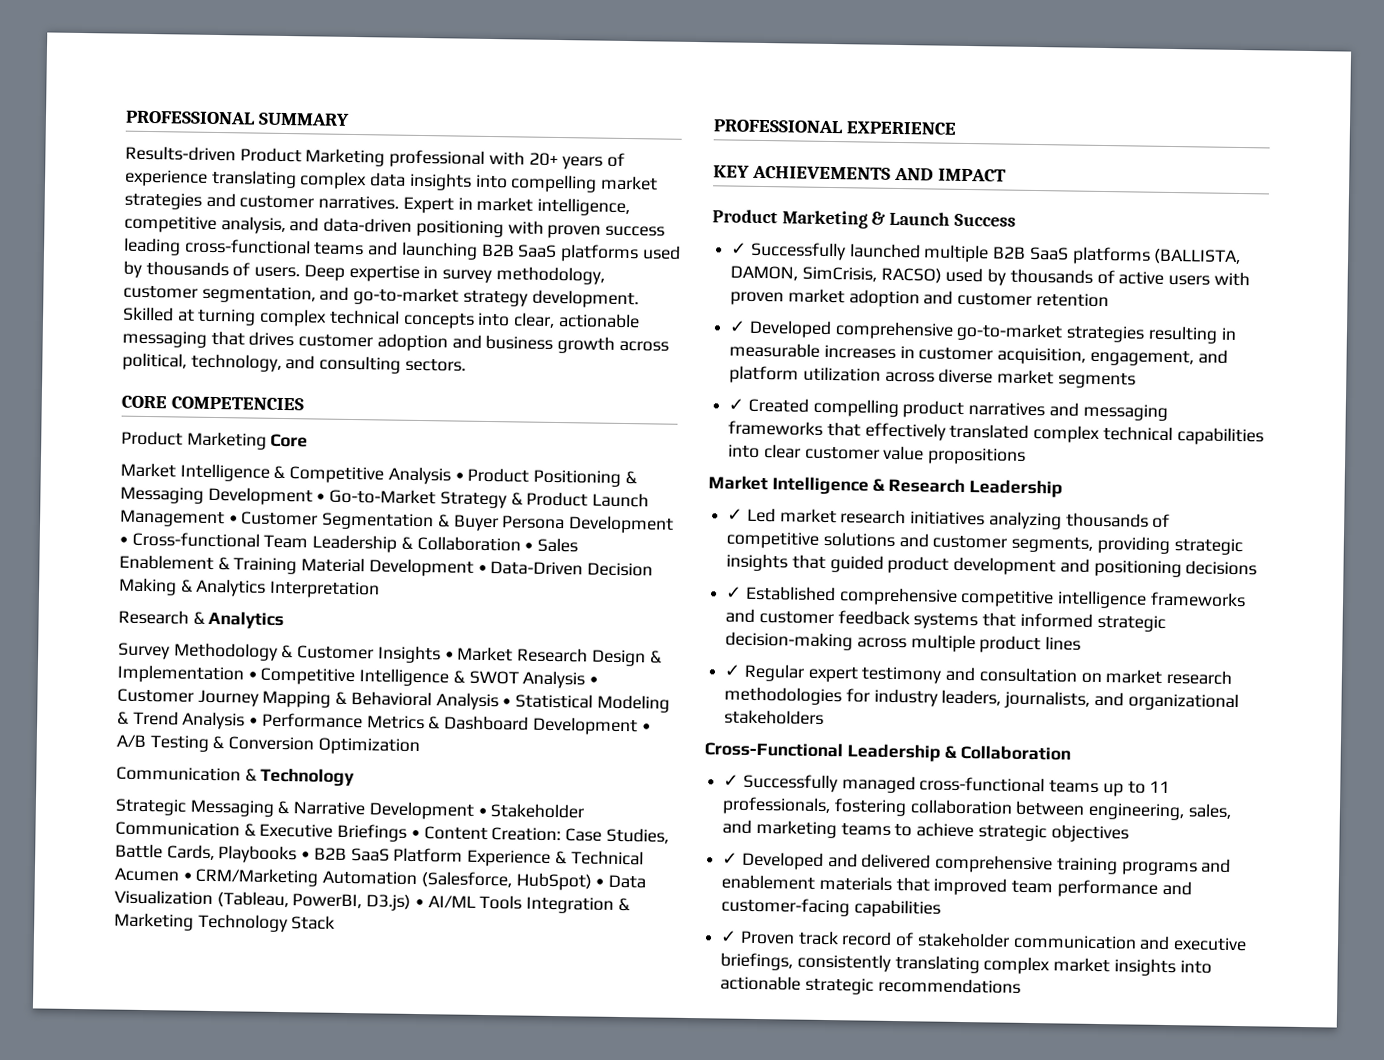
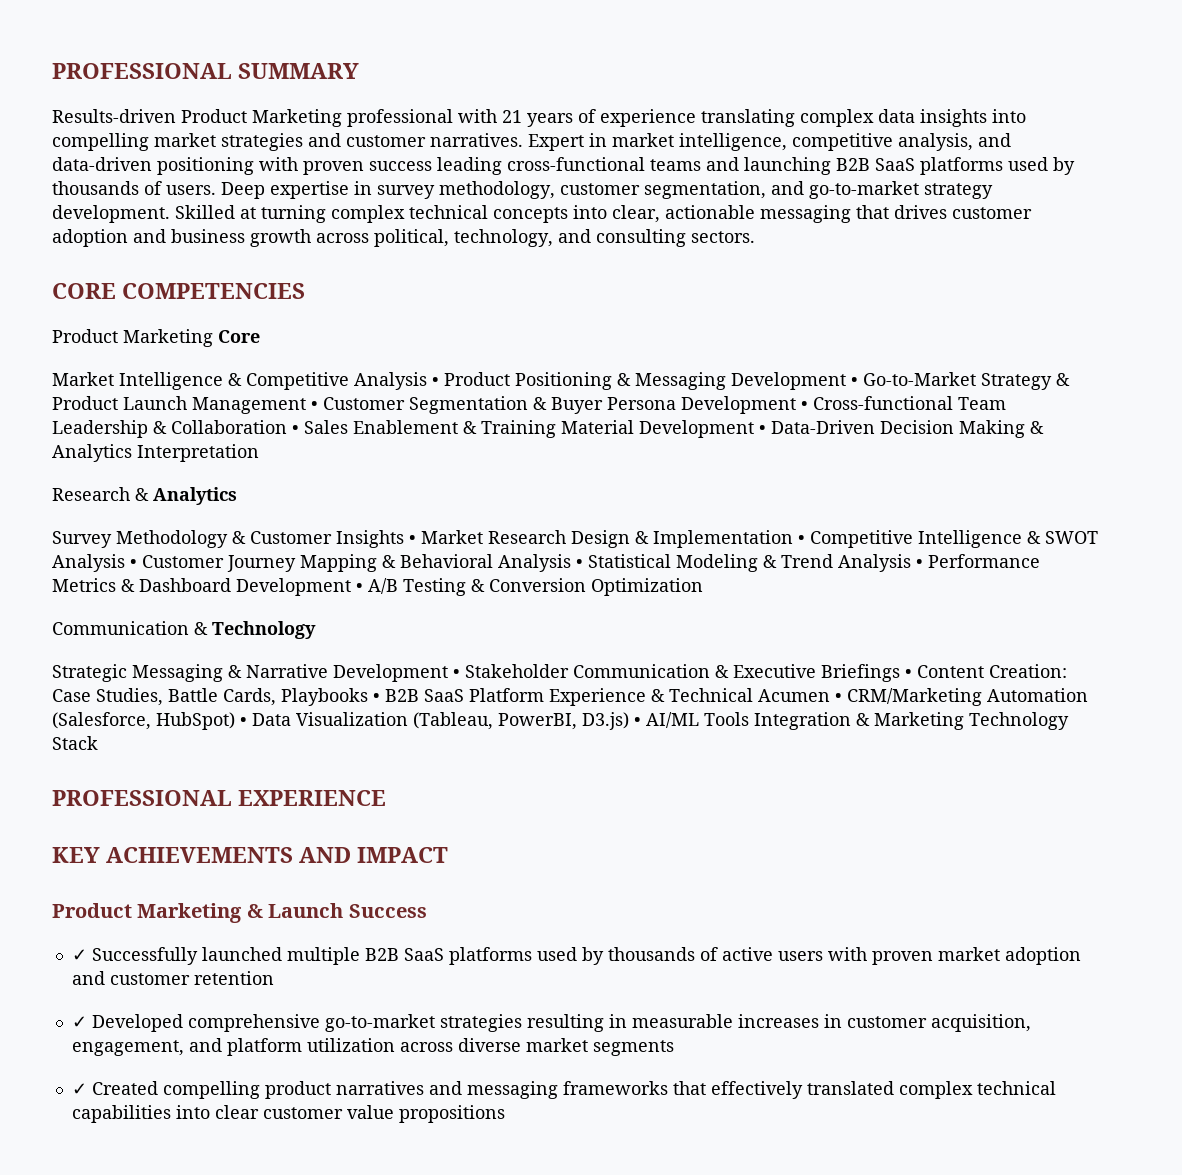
[528,152,559,167] 20+ -> [502,110,522,123] 21
[1153,248,1242,266] [730,265,942,284] (BALLISTA, DAMON, SimCrisis, RACSO) -> (532, 956) none
[708,475,1063,498] [727,507,1171,530] [726,531,1243,556] [726,553,1258,578] [725,585,1246,609] [725,608,1166,632] [725,631,1082,654] [724,663,1233,685] [724,686,1239,712] [724,709,825,725] [704,741,1072,762] [723,773,1171,797] [722,796,1232,821] [722,819,1129,843] [722,851,1232,876] [721,874,1192,898] [721,897,941,918] [720,930,1248,952] [720,952,1212,977] [720,975,1021,995] // Market Intelligence & Research Leadership // ✓ Led market research initiatives analyzing thousands of competitive solutions and customer segments, providing strategic insights that guided product development and positioning decisions // ✓ Established comprehensive competitive intelligence frameworks and customer feedback systems that informed strategic decision-making across multiple product lines // ✓ Regular expert testimony and consultation on market research methodologies for industry leaders, journalists, and organizational stakeholders // Cross-Functional Leadership & Collaboration // ✓ Successfully managed cross-functional teams up to 11 professionals, fostering collaboration between engineering, sales, and marketing teams to achieve strategic objectives // ✓ Developed and delivered comprehensive training programs and enablement materials that improved team performance and customer-facing capabilities // ✓ Proven track record of stakeholder communication and executive briefings, consistently translating complex market insights into actionable strategic recommendations -> (505, 1114) none

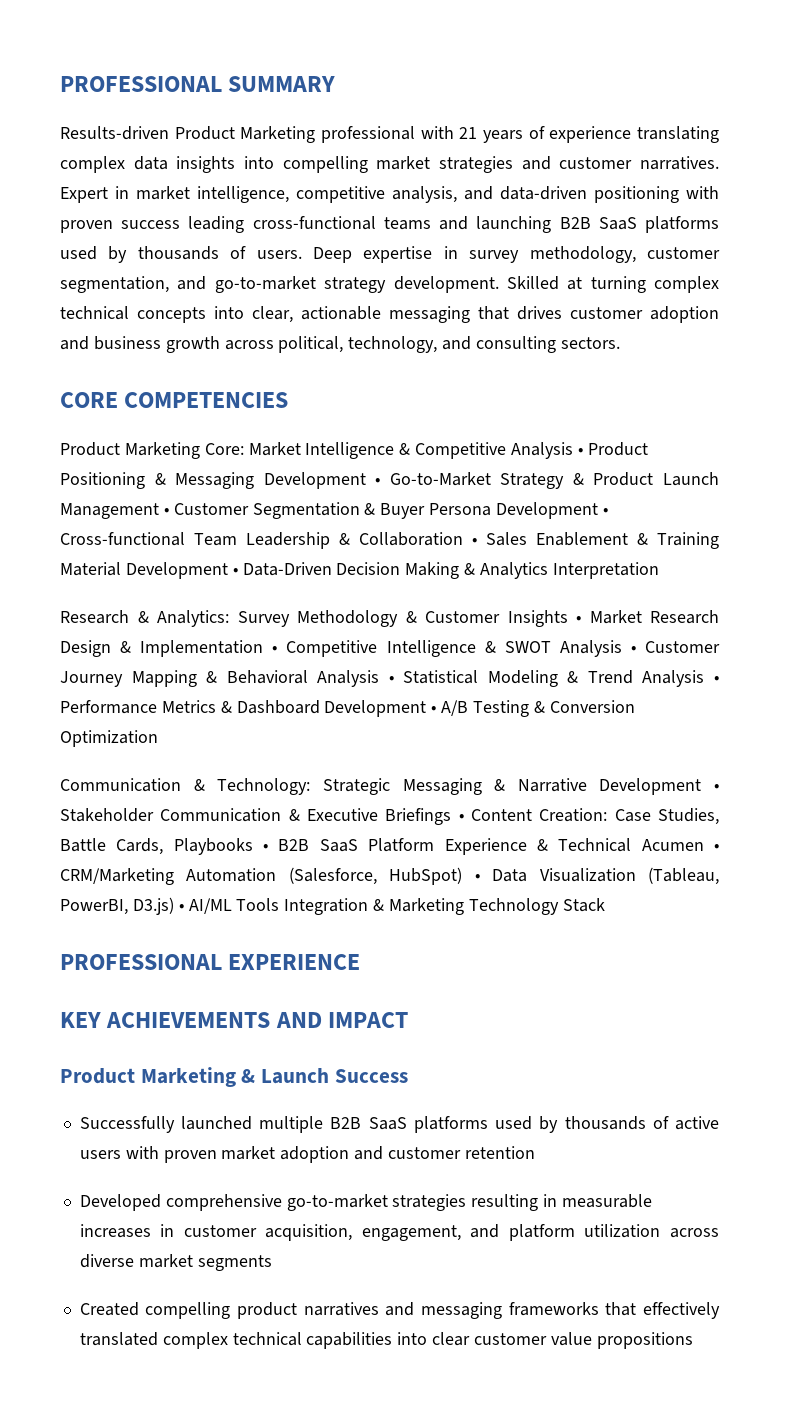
[218,330,260,343] Core // -> [204,443,244,455] Core:
[153,487,237,505] Analytics // -> [157,610,229,627] Analytics:
[212,621,316,639] Technology // -> [217,778,311,795] Technology:
[71,949,87,961] ✓ -> (408, 1076) none
[71,1016,87,1028] ✓ -> (535, 1152) none
[71,1083,87,1095] ✓ -> (272, 1263) none

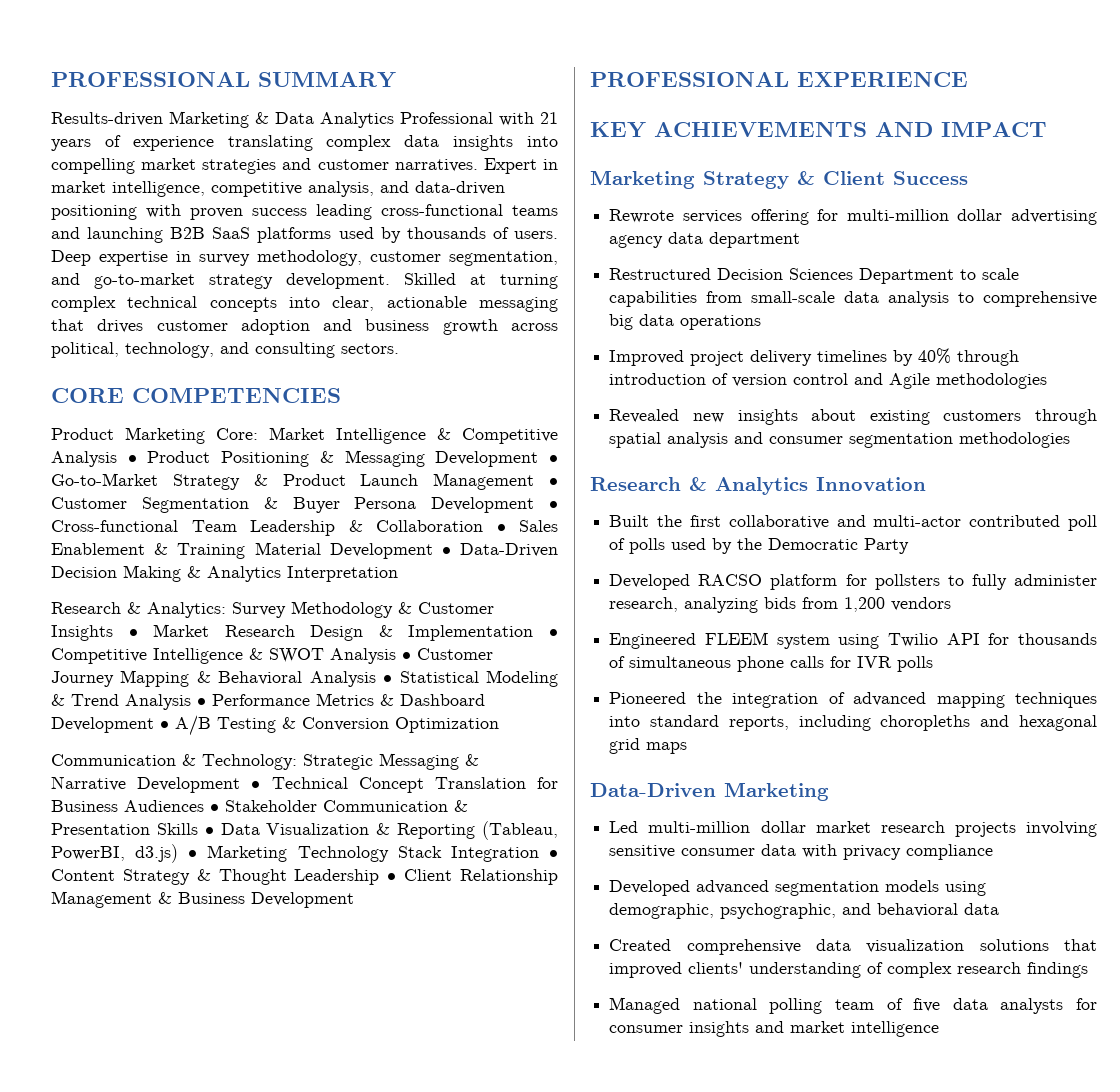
[174,126,415,143] Product Marketing professional -> [169,111,493,128] Marketing & Data Analytics Professional
[60,808,719,825] [60,838,719,855] [60,867,720,885] [60,897,605,915] Stakeholder Communication & Executive Briefings • Content Creation: Case Studies, Battle Cards, Playbooks • B2B SaaS Platform Experience & Technical Acumen • CRM/Marketing Automation (Salesforce, HubSpot) • Data Visualization (Tableau, PowerBI, D3.js) • AI/ML Tools Integration & Marketing Technology Stack -> [271,777,558,793] [51,800,468,812] [51,821,558,840] [51,844,558,863] [51,869,558,885] [51,891,354,908] Technical Concept Translation for Business Audiences • Stakeholder Communication & Presentation Skills • Data Visualization & Reporting (Tableau, PowerBI, d3.js) • Marketing Technology Stack Integration • Content Strategy & Thought Leadership • Client Relationship Management & Business Development
[60,1067,408,1087] [79,1116,720,1133] [79,1146,535,1163] [79,1194,652,1211] [79,1224,719,1241] [79,1254,272,1271] [79,1302,720,1319] [79,1332,693,1349] Product Marketing & Launch Success // Successfully launched multiple B2B SaaS platforms used by thousands of active users with proven market adoption and customer retention // Developed comprehensive go-to-market strategies resulting in measurable increases in customer acquisition, engagement, and platform utilization across diverse market segments // Created compelling product narratives and messaging frameworks that effectively translated complex technical capabilities into clear customer value propositions -> [590,170,968,189] [609,209,1097,225] [609,232,801,248] [609,268,1020,284] [609,291,1097,307] [609,314,762,330] [609,348,1020,366] [609,373,1048,389] [609,409,1097,425] [609,432,1071,448] [590,477,926,495] [609,515,1097,531] [609,538,910,554] [609,574,1097,590] [609,597,952,613] [609,632,1097,649] [609,656,934,672] [609,692,1097,708] [609,715,1097,731] [609,738,688,754] [590,782,829,801] [609,821,1097,837] [609,844,994,860] [609,880,987,896] [609,903,1000,919] [609,939,1097,955] [609,962,1089,978] [609,997,1097,1014] [609,1021,940,1037] Marketing Strategy & Client Success // Rewrote services offering for multi-million dollar advertising agency data department // Restructured Decision Sciences Department to scale capabilities from small-scale data analysis to comprehensive big data operations // Improved project delivery timelines by 40% through introduction of version control and Agile methodologies // Revealed new insights about existing customers through spatial analysis and consumer segmentation methodologies // Research & Analytics Innovation // Built the first collaborative and multi-actor contributed poll of polls used by the Democratic Party // Developed RACSO platform for pollsters to fully administer research, analyzing bids from 1,200 vendors // Engineered FLEEM system using Twilio API for thousands of simultaneous phone calls for IVR polls // Pioneered the integration of advanced mapping techniques into standard reports, including choropleths and hexagonal grid maps // Data-Driven Marketing // Led multi-million dollar market research projects involving sensitive consumer data with privacy compliance // Developed advanced segmentation models using demographic, psychographic, and behavioral data // Created comprehensive data visualization solutions that improved clients' understanding of complex research findings // Managed national polling team of five data analysts for consumer insights and market intelligence

